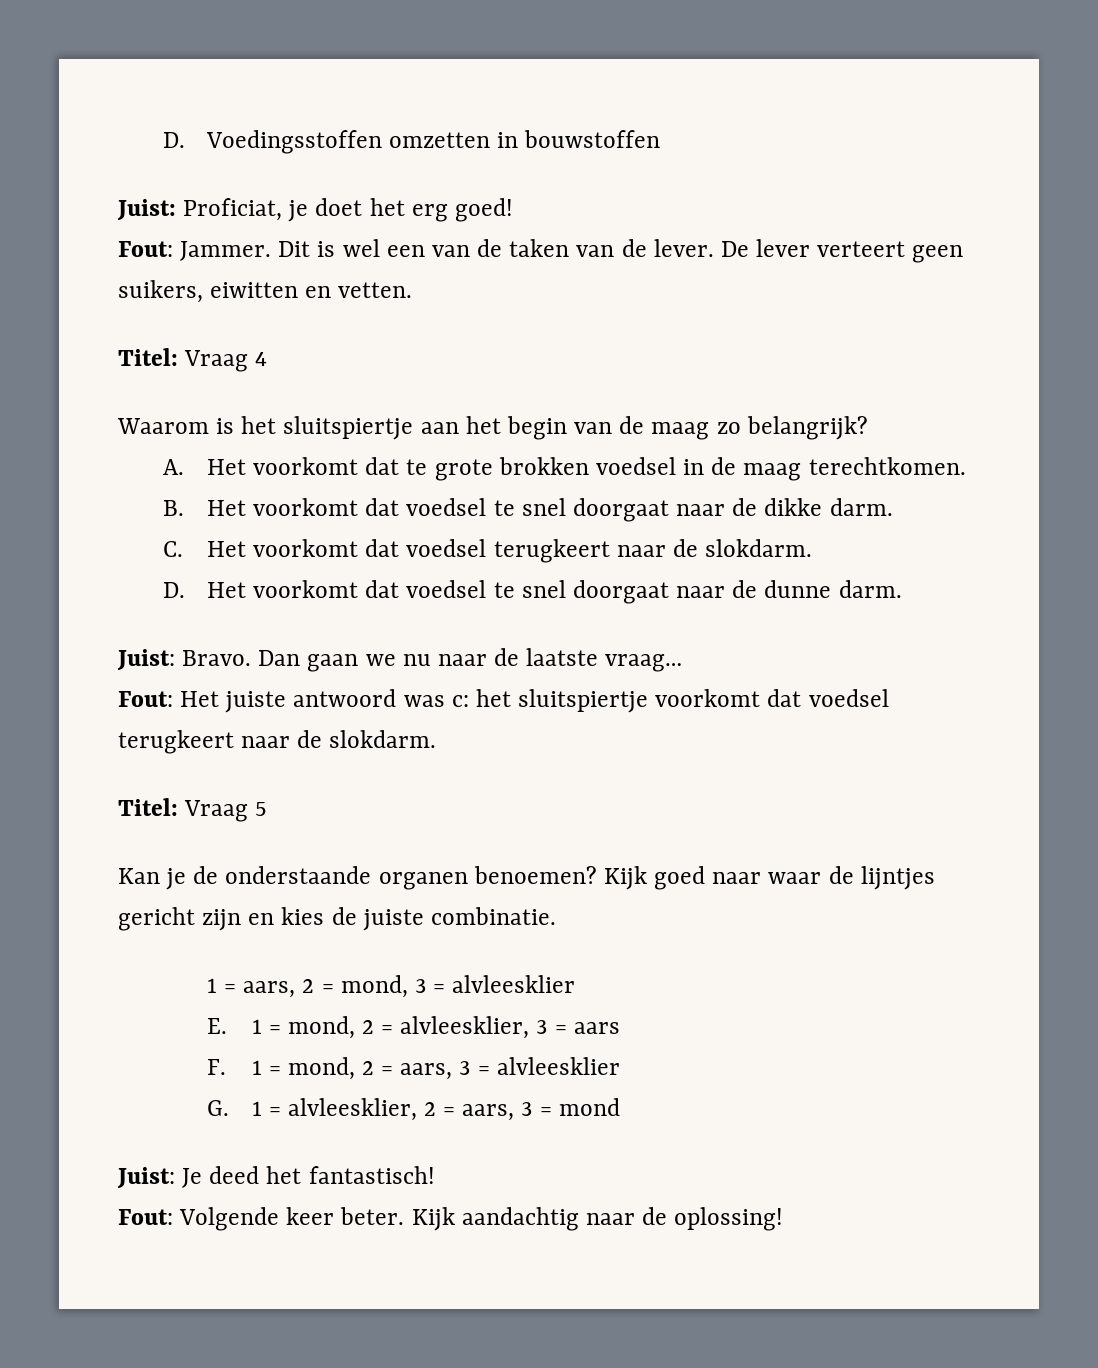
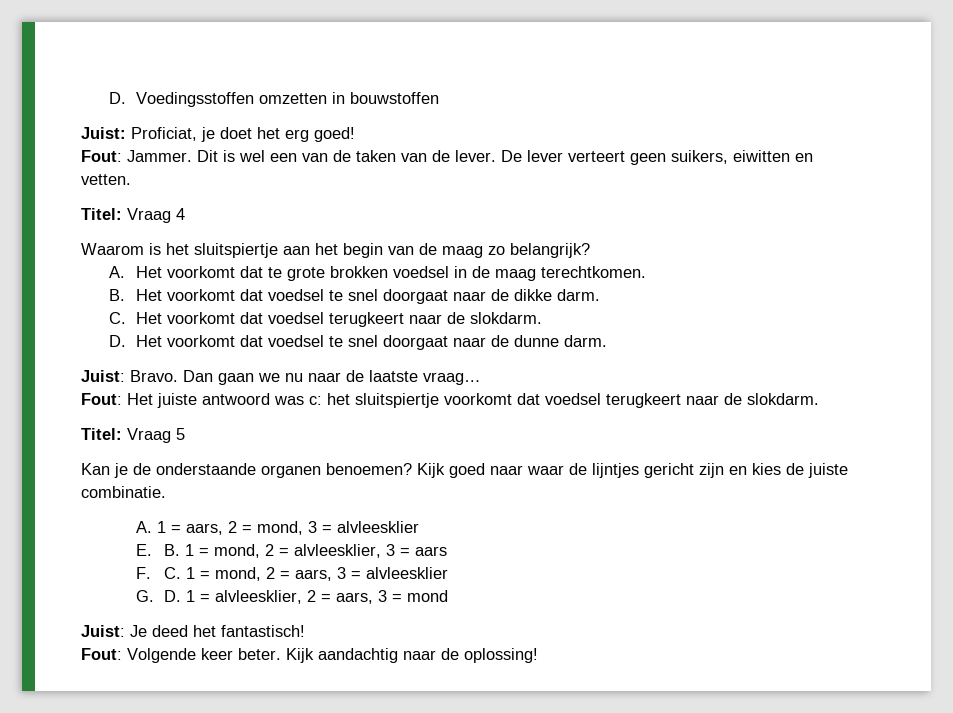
(556, 916) none -> [136,521,153,533] A.
(228, 1026) none -> [164,544,181,556] B.
(227, 1067) none -> [164,567,182,579] C.
(230, 1108) none -> [164,590,182,602] D.

